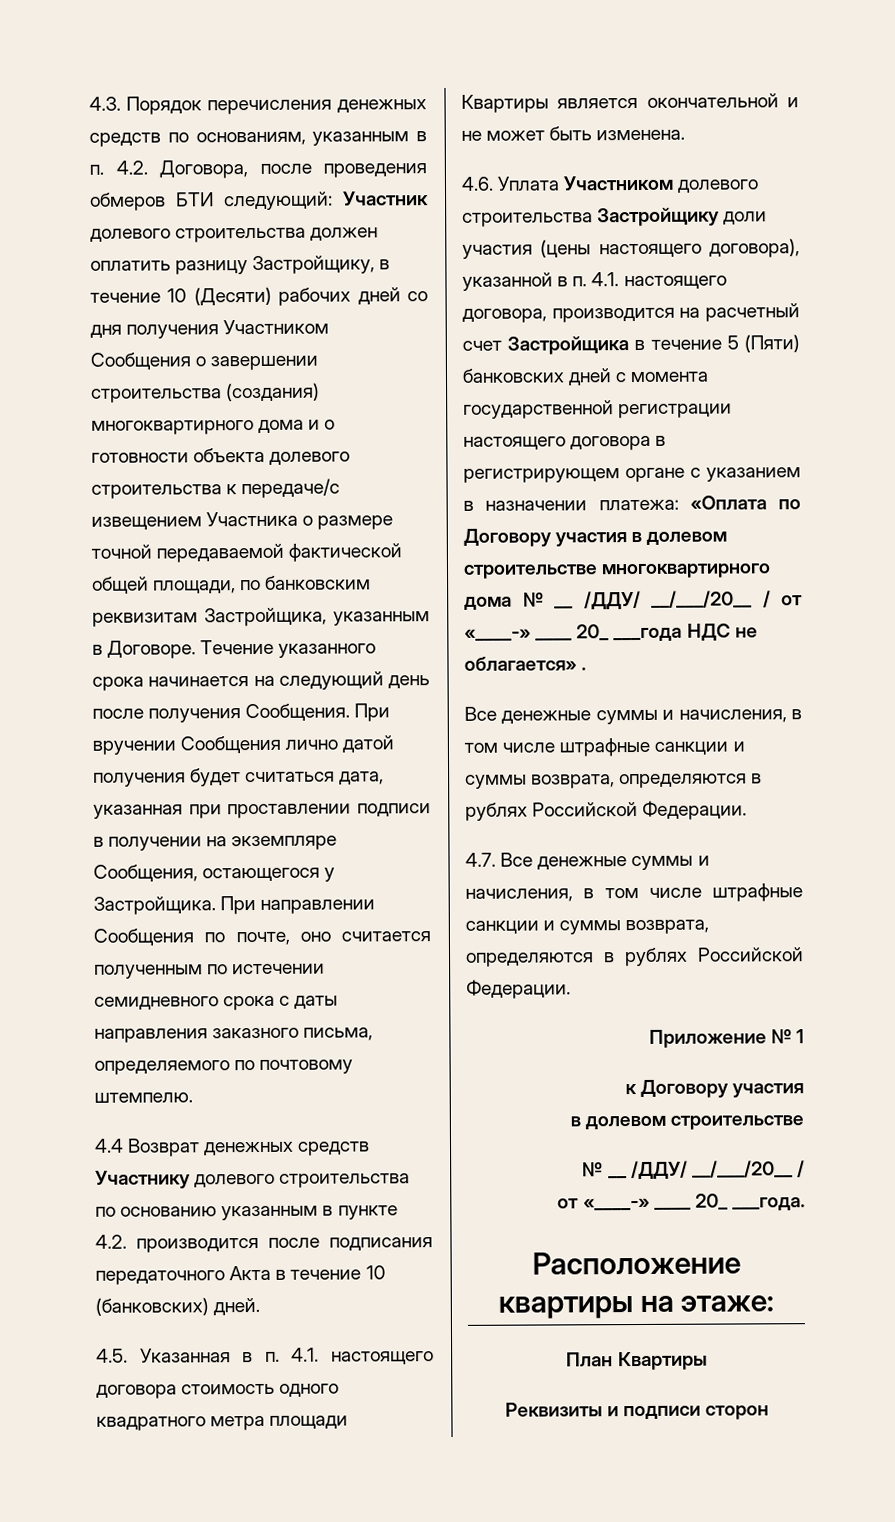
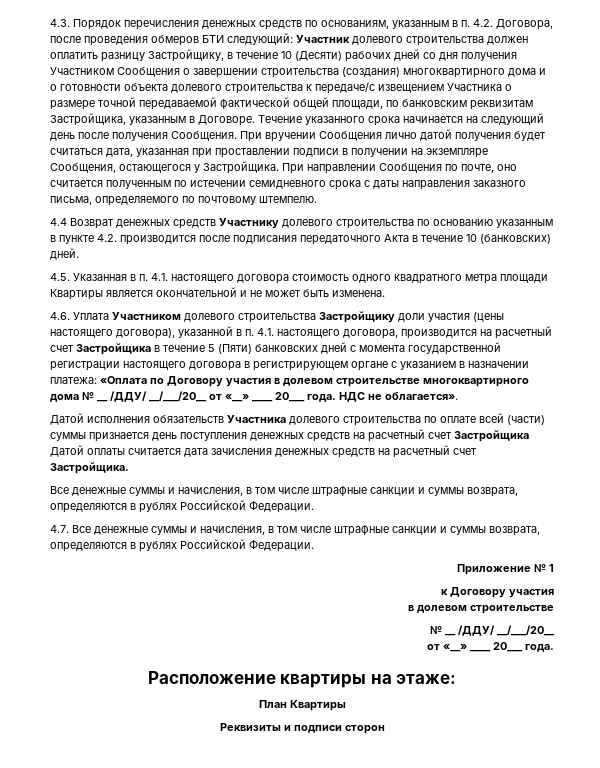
[762,590,803,608] [464,623,758,643] [464,656,587,671] / от «____-» ____ 20_ ___года НДС не облагается» . -> [209,392,458,402] [50,413,545,426] [50,429,529,442] [50,445,477,458] [50,462,129,474] от «__» ____ 20___ года. НДС не облагается». // Датой исполнения обязательств Участника долевого строительства по оплате всей (части) суммы признается день поступления денежных средств на расчетный счет Застройщика Датой оплаты считается дата зачисления денежных средств на расчетный счет Застройщика.
[797,1160,805,1178] [557,1193,805,1212] / // от «____-» ____ 20_ ___года. -> [427,642,554,652] // от «__» ____ 20___ года.

